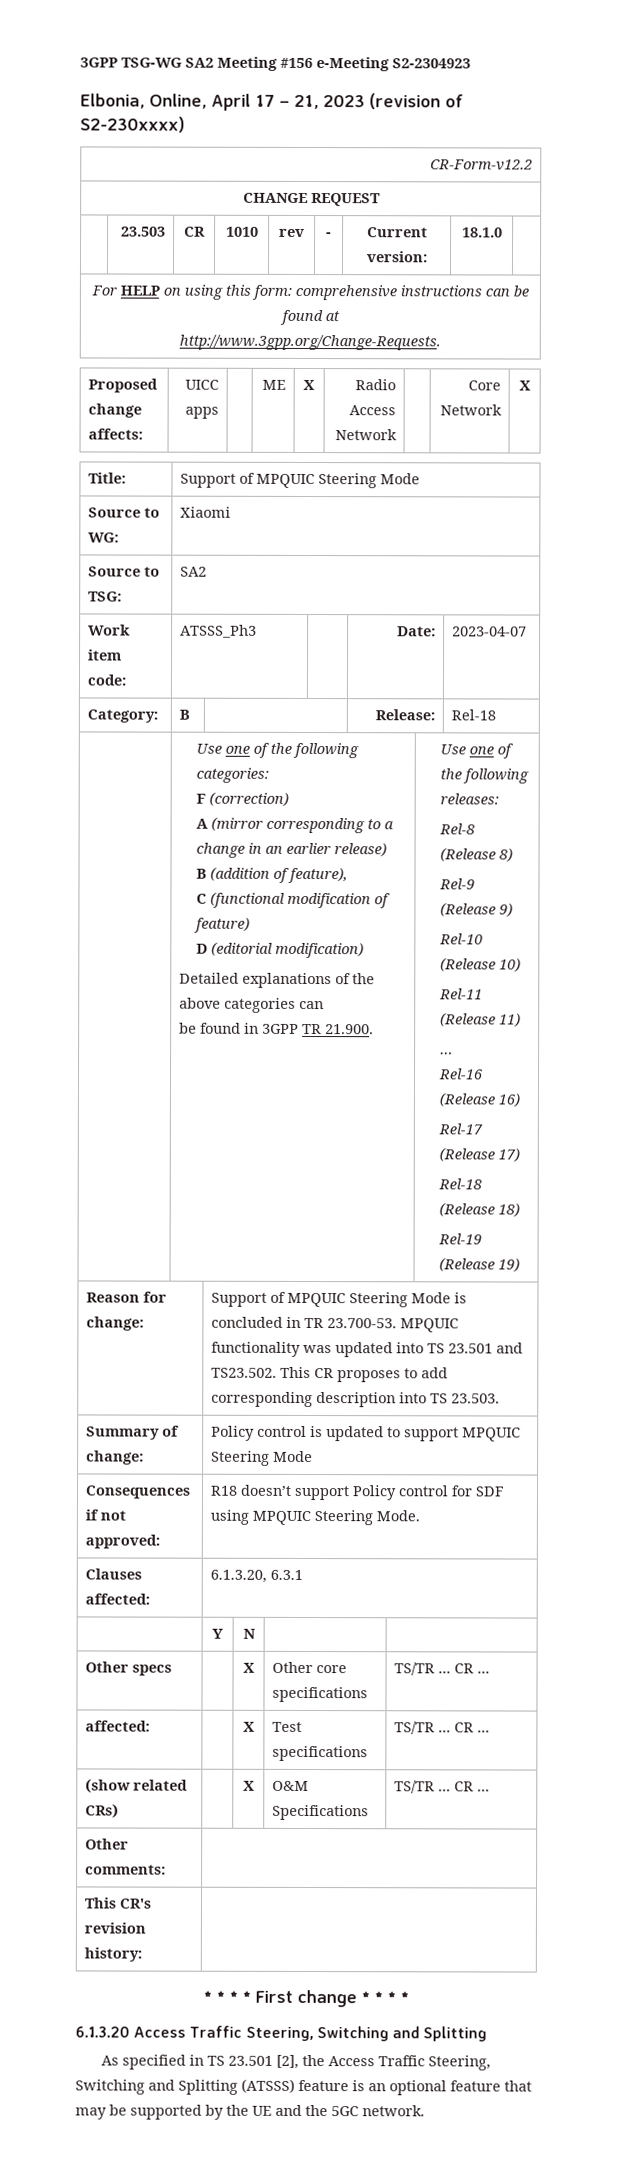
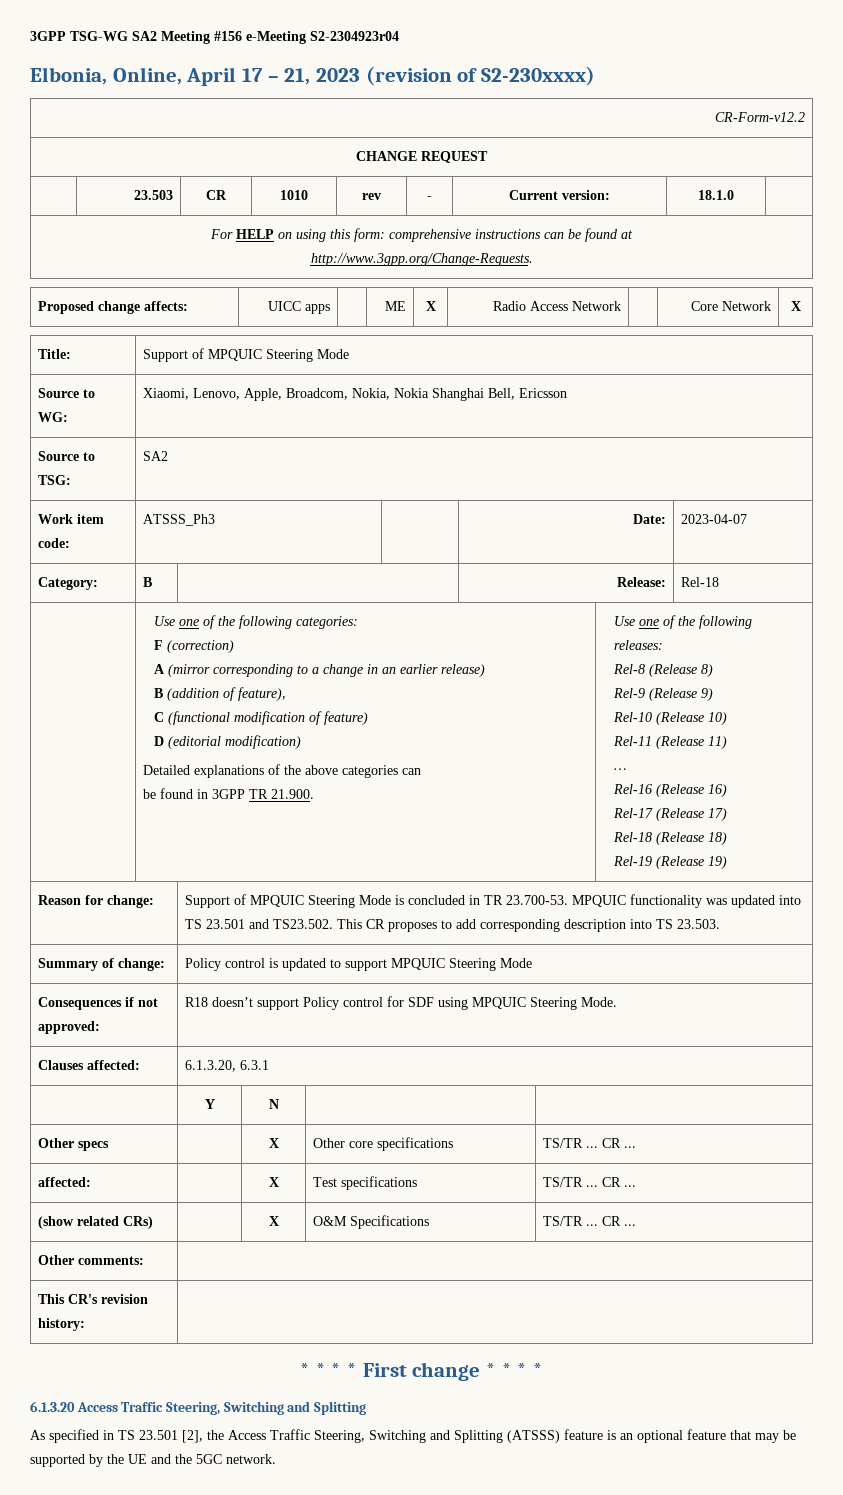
[392,58,471,69] S2-2304923 -> [310,31,399,41] S2-2304923r04
[180,506,232,518] Xiaomi -> [143,388,568,401] Xiaomi, Lenovo, Apple, Broadcom, Nokia, Nokia Shanghai Bell, Ericsson

